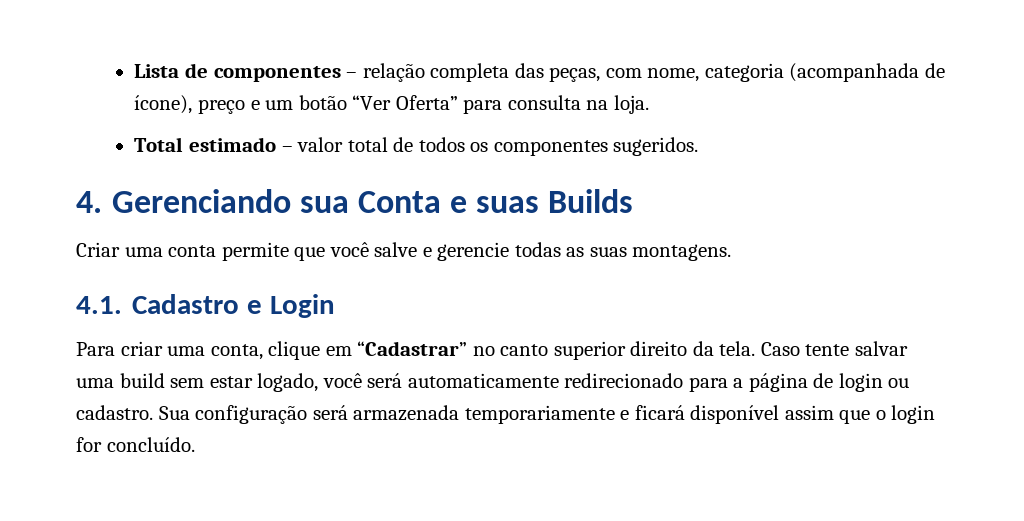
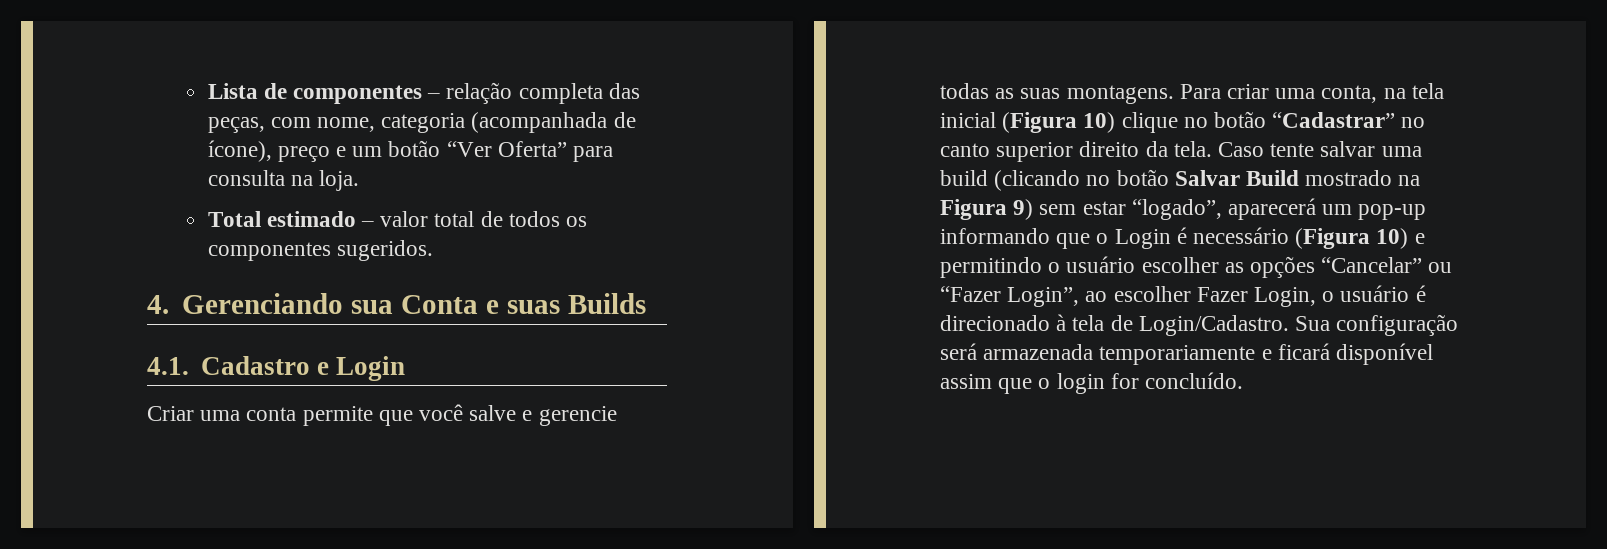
(634, 201) none -> [147,356,406,381] // 4.1. Cadastro e Login
[76,294,335,318] [76,341,352,360] // 4.1. Cadastro e Login // Para criar uma conta, clique em -> [1179,83,1444,103] [940,111,1267,133] Para criar uma conta, na tela inicial (Figura 10) clique no botão
[170,373,910,392] [76,405,153,420] sem estar logado, você será automaticamente redirecionado para a página de login ou cadastro. -> [994,169,1421,191] [940,198,1427,220] [940,227,1425,249] [940,256,1453,278] [940,285,1426,307] [940,314,1289,336] (clicando no botão Salvar Build mostrado na Figura 9) sem estar “logado”, aparecerá um pop-up informando que o Login é necessário (Figura 10) e permitindo o usuário escolher as opções “Cancelar” ou “Fazer Login”, ao escolher Fazer Login, o usuário é direcionado à tela de Login/Cadastro.

